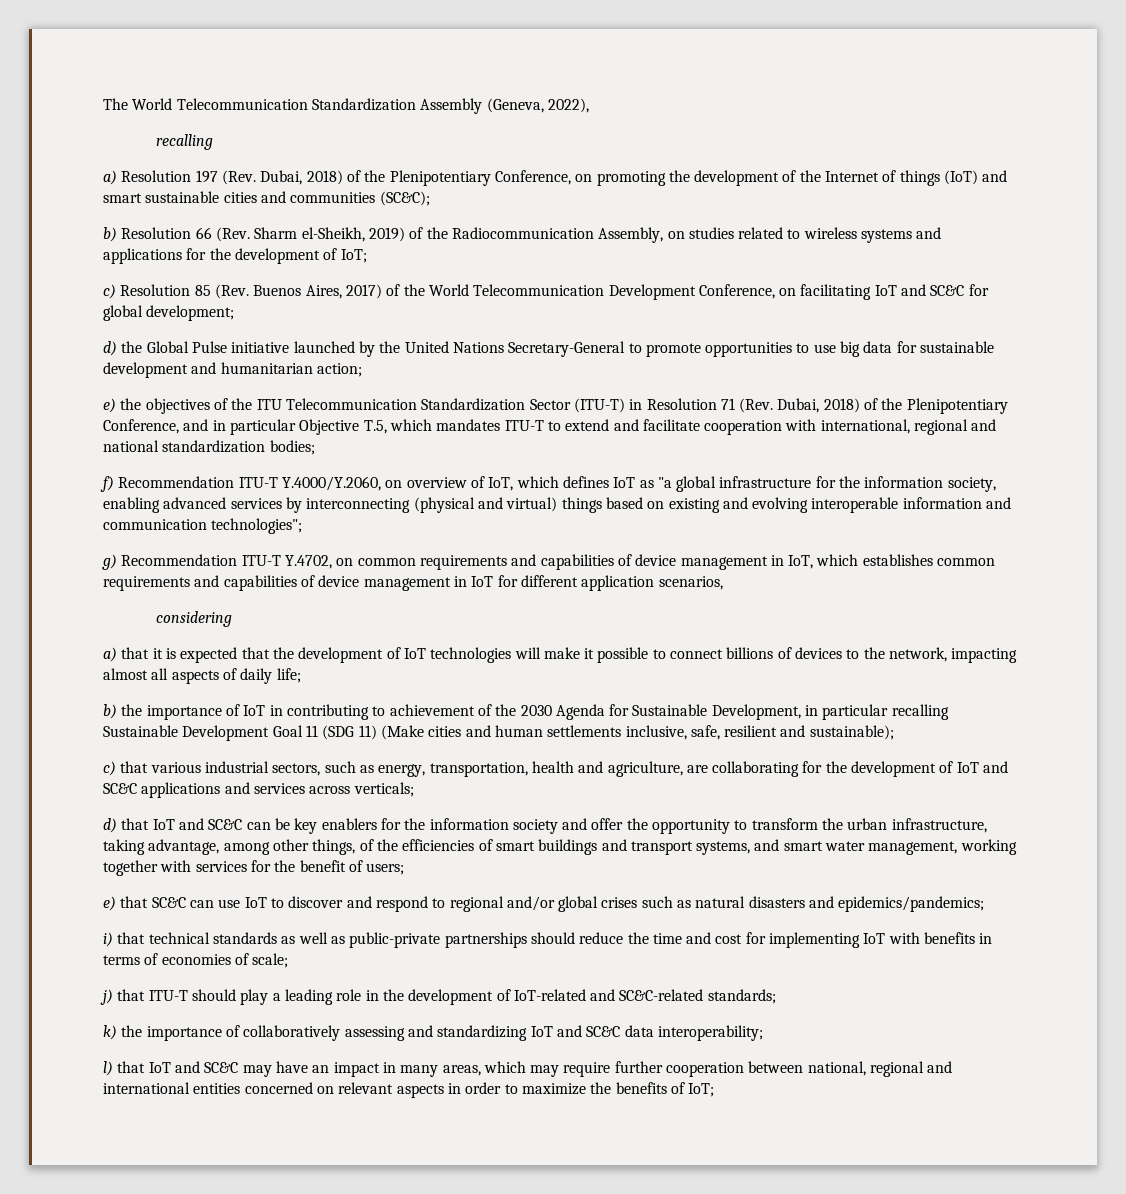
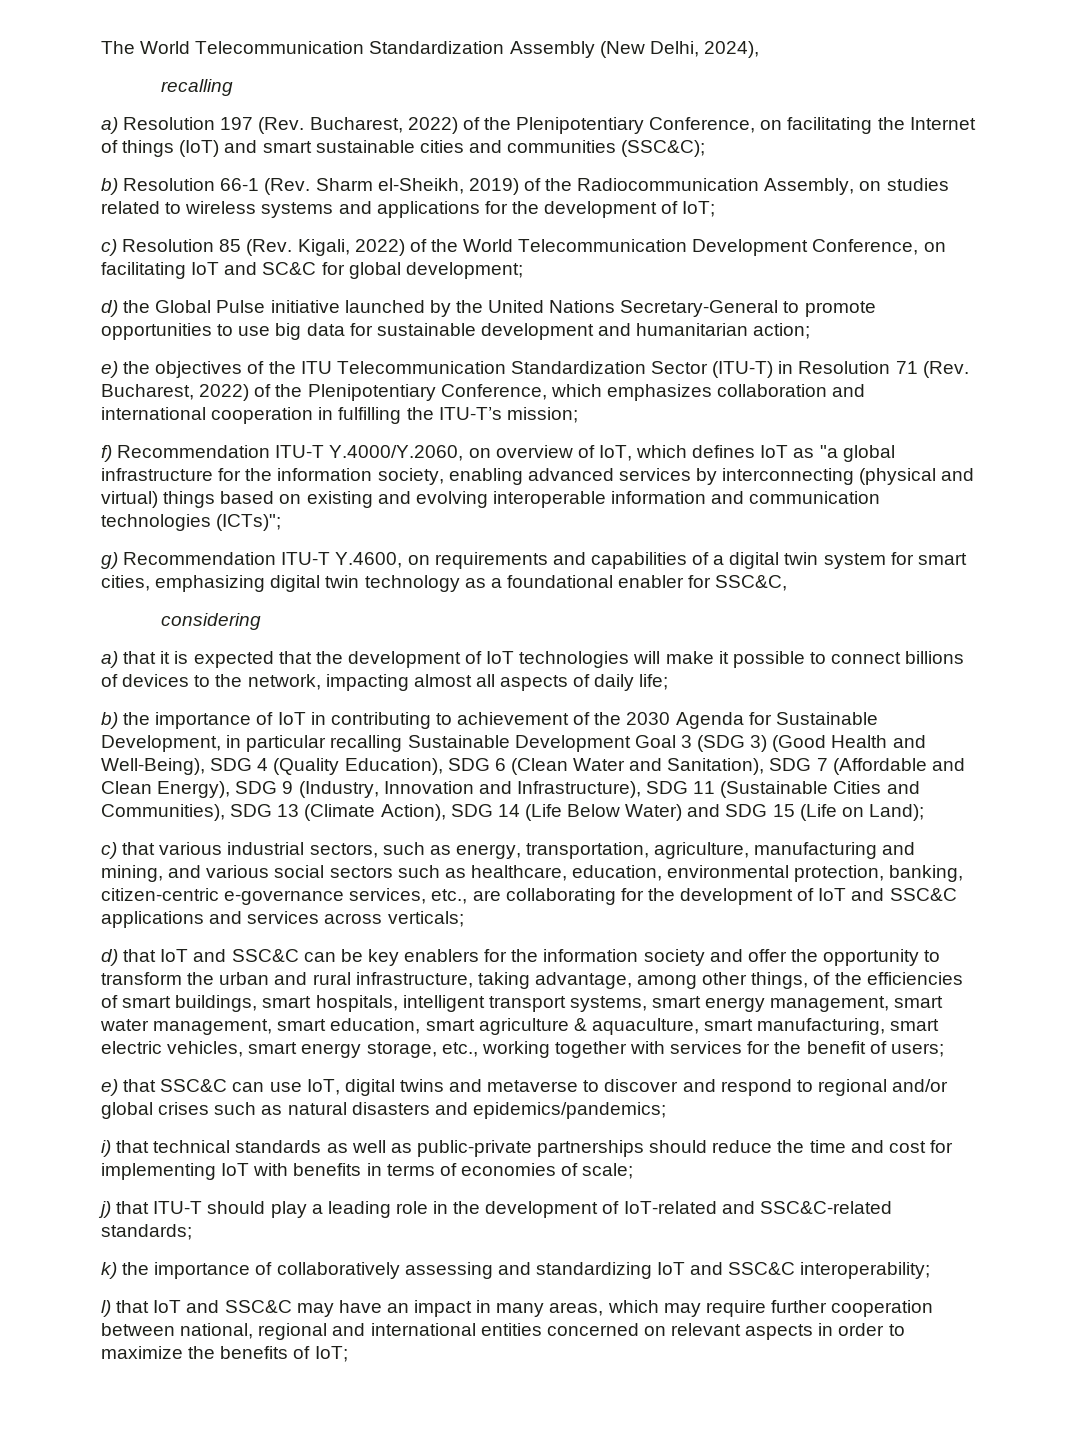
[486,98,589,113] (Geneva, 2022), -> [599,41,759,58] (New Delhi, 2024),
[260,170,343,185] Dubai, 2018) -> [309,117,458,134] Bucharest, 2022)
[596,170,797,186] promoting the development of -> [787,117,873,134] facilitating
[379,191,430,206] (SC&C); -> [621,140,706,157] (SSC&C);
[195,227,212,239] 66 -> [220,178,260,191] 66-1
[253,284,382,299] Buenos Aires, 2017) -> [297,239,405,256] Kigali, 2022)
[777,398,1008,414] [103,419,997,435] [103,440,315,455] Dubai, 2018) of the Plenipotentiary Conference, and in particular Objective T.5, which mandates ITU-T to extend and facilitate cooperation with international, regional and national standardization bodies; -> [101,384,866,401] [101,407,578,424] Bucharest, 2022) of the Plenipotentiary Conference, which emphasizes collaboration and international cooperation in fulfilling the ITU-T’s mission;
[211,518,303,534] technologies"; -> [101,514,282,531] technologies (ICTs)";
[284,554,996,570] [103,575,723,591] Y.4702, on common requirements and capabilities of device management in IoT, which establishes common requirements and capabilities of device management in IoT for different application scenarios, -> [335,552,967,569] [101,575,788,592] Y.4600, on requirements and capabilities of a digital twin system for smart cities, emphasizing digital twin technology as a foundational enabler for SSC&C,
[305,725,894,740] 11 (SDG 11) (Make cities and human settlements inclusive, safe, resilient and sustainable); -> [680,735,926,752] [101,758,965,775] [101,781,920,798] [101,804,924,821] 3 (SDG 3) (Good Health and Well-Being), SDG 4 (Quality Education), SDG 6 (Clean Water and Sanitation), SDG 7 (Affordable and Clean Energy), SDG 9 (Industry, Innovation and Infrastructure), SDG 11 (Sustainable Cities and Communities), SDG 13 (Climate Action), SDG 14 (Life Below Water) and SDG 15 (Life on Land);
[531,761,683,777] health and agriculture, -> [654,842,916,859] [101,865,964,882] [101,888,468,905] agriculture, manufacturing and mining, and various social sectors such as healthcare, education, environmental protection, banking, citizen-centric e-governance services, etc.,
[103,783,137,794] SC&C -> [889,888,957,901] SSC&C
[208,819,243,830] SC&C -> [231,949,299,962] SSC&C
(888, 824) none -> [274,972,351,985] and rural
[538,839,958,855] buildings and transport systems, and smart water management, -> [175,995,944,1012] [100,1018,940,1035] [101,1041,478,1058] buildings, smart hospitals, intelligent transport systems, smart energy management, smart water management, smart education, smart agriculture & aquaculture, smart manufacturing, smart electric vehicles, smart energy storage, etc.,
[151,897,186,908] SC&C -> [160,1079,228,1092] SSC&C
[244,897,267,908] IoT -> [306,1079,579,1096] IoT, digital twins and metaverse
[619,989,704,1001] SC&C-related -> [759,1201,892,1214] SSC&C-related
[586,1025,654,1037] SC&C data -> [728,1262,796,1275] SSC&C
[204,1062,239,1073] SC&C -> [224,1300,292,1313] SSC&C

